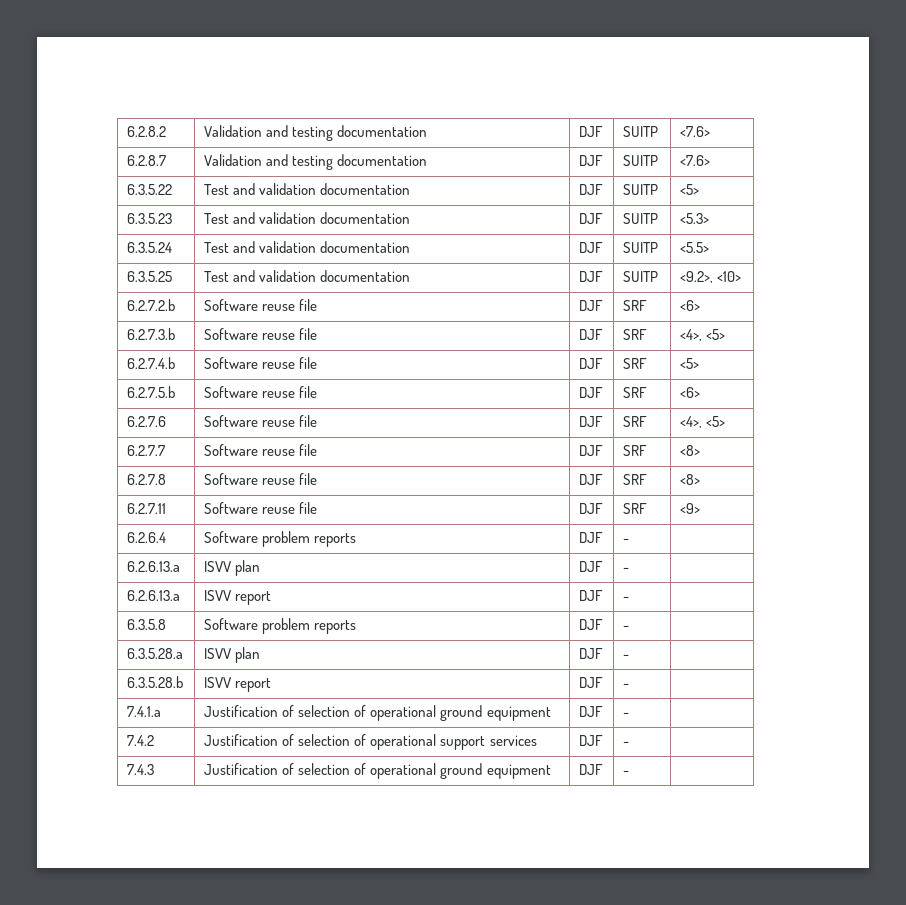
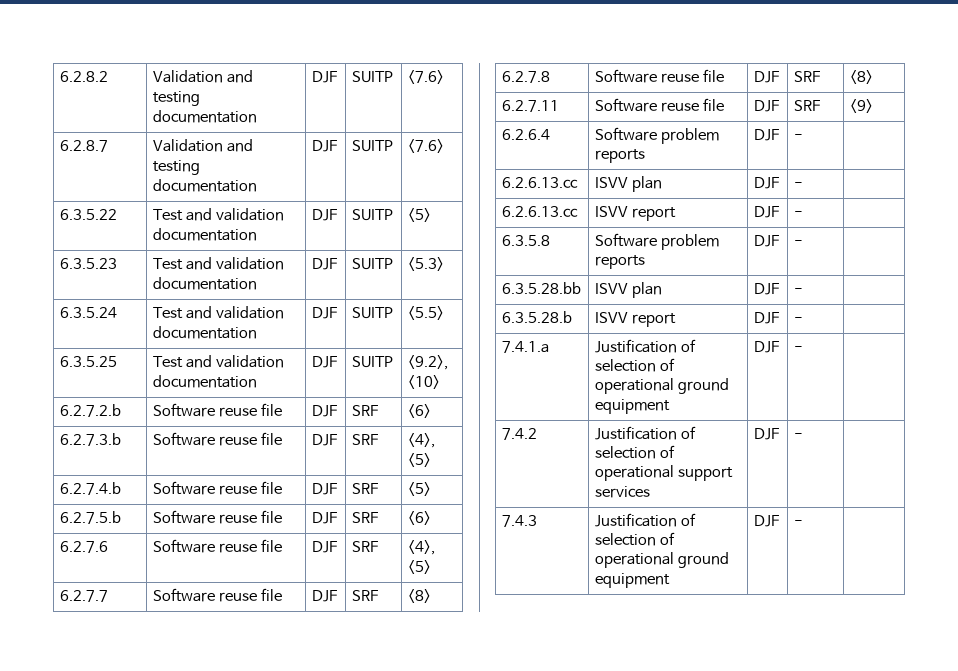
[127,561,181,572] [204,560,261,576] [579,561,604,572] [623,567,630,572] [127,590,181,601] 6.2.6.13.a | ISVV plan | DJF | - | // 6.2.6.13.a -> [501,177,578,188] [594,176,662,192] [753,177,779,189] [793,182,803,188] [501,206,578,217] 6.2.6.13.cc | ISVV plan | DJF | - | // 6.2.6.13.cc
[127,648,184,659] 6.3.5.28.a -> [501,282,581,294] 6.3.5.28.bb

